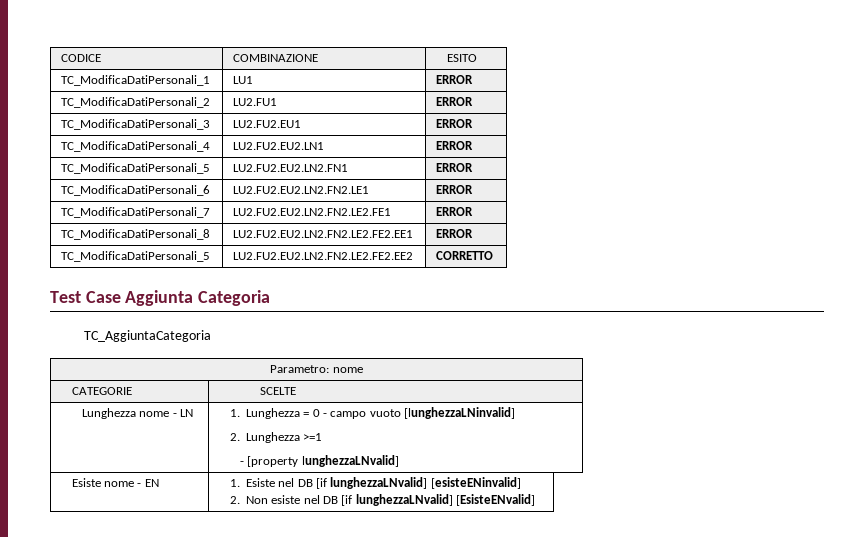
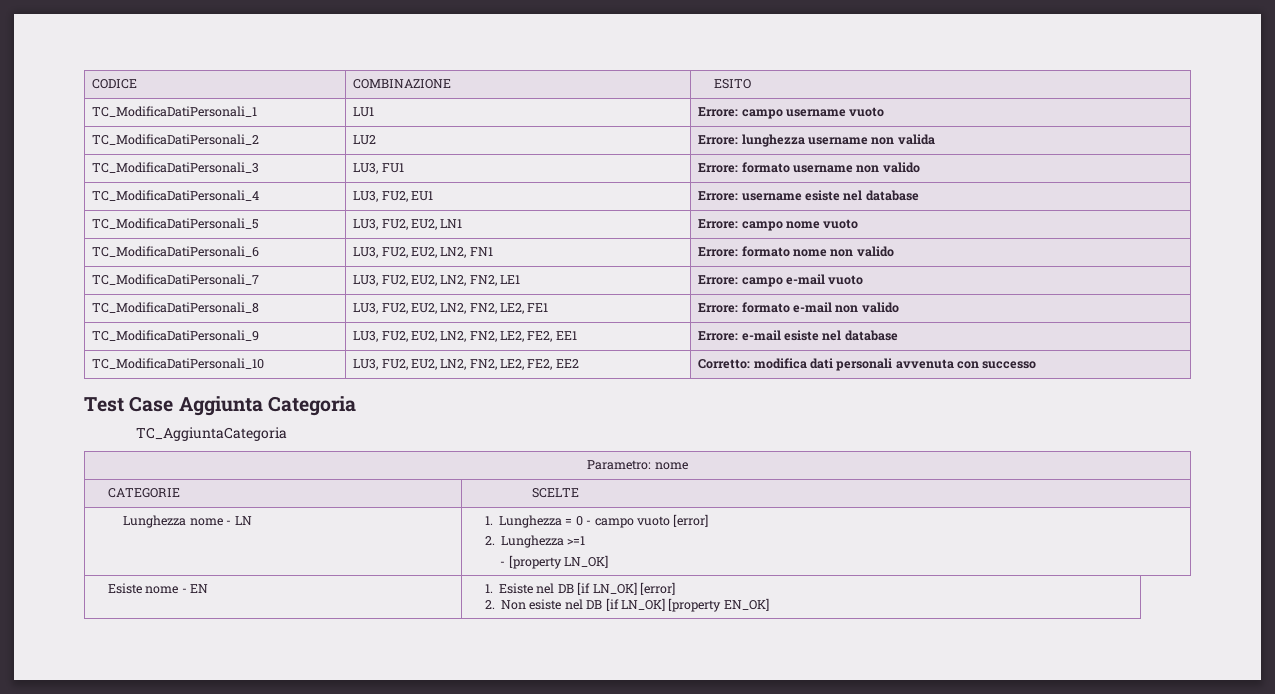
[436,75,474,84] [61,97,211,108] [233,98,278,106] [436,97,474,106] [61,119,211,130] [233,120,302,128] [436,119,474,128] [61,141,211,152] [233,142,325,150] [436,141,474,150] [61,163,211,174] [233,164,349,172] [436,163,474,172] [61,185,211,196] [233,186,370,194] [436,185,474,194] [61,207,211,218] [233,208,392,216] [436,207,474,216] [61,229,211,240] [233,230,414,238] [436,229,474,238] [61,251,211,262] [233,252,414,260] [436,251,494,260] ERROR // TC_ModificaDatiPersonali_2 | LU2.FU1 | ERROR // TC_ModificaDatiPersonali_3 | LU2.FU2.EU1 | ERROR // TC_ModificaDatiPersonali_4 | LU2.FU2.EU2.LN1 | ERROR // TC_ModificaDatiPersonali_5 | LU2.FU2.EU2.LN2.FN1 | ERROR // TC_ModificaDatiPersonali_6 | LU2.FU2.EU2.LN2.FN2.LE1 | ERROR // TC_ModificaDatiPersonali_7 | LU2.FU2.EU2.LN2.FN2.LE2.FE1 | ERROR // TC_ModificaDatiPersonali_8 | LU2.FU2.EU2.LN2.FN2.LE2.FE2.EE1 | ERROR // TC_ModificaDatiPersonali_5 | LU2.FU2.EU2.LN2.FN2.LE2.FE2.EE2 | CORRETTO -> [698,107,885,119] [92,134,260,145] [353,135,377,145] [698,134,935,147] [92,162,260,173] [353,163,404,174] [698,162,920,173] [92,190,260,201] [353,191,433,202] [698,190,919,201] [92,218,260,229] [353,219,463,230] [698,219,859,231] [92,246,260,257] [353,247,493,258] [698,246,894,257] [92,274,260,285] [353,275,521,286] [698,274,864,287] [92,302,260,313] [353,303,549,314] [698,302,899,313] [92,330,260,341] [353,331,577,342] [698,330,898,341] [92,358,265,369] [353,359,579,370] [698,358,1037,371] Errore: campo username vuoto // TC_ModificaDatiPersonali_2 | LU2 | Errore: lunghezza username non valida // TC_ModificaDatiPersonali_3 | LU3, FU1 | Errore: formato username non valido // TC_ModificaDatiPersonali_4 | LU3, FU2, EU1 | Errore: username esiste nel database // TC_ModificaDatiPersonali_5 | LU3, FU2, EU2, LN1 | Errore: campo nome vuoto // TC_ModificaDatiPersonali_6 | LU3, FU2, EU2, LN2, FN1 | Errore: formato nome non valido // TC_ModificaDatiPersonali_7 | LU3, FU2, EU2, LN2, FN2, LE1 | Errore: campo e-mail vuoto // TC_ModificaDatiPersonali_8 | LU3, FU2, EU2, LN2, FN2, LE2, FE1 | Errore: formato e-mail non valido // TC_ModificaDatiPersonali_9 | LU3, FU2, EU2, LN2, FN2, LE2, FE2, EE1 | Errore: e-mail esiste nel database // TC_ModificaDatiPersonali_10 | LU3, FU2, EU2, LN2, FN2, LE2, FE2, EE2 | Corretto: modifica dati personali avvenuta con successo
[403,407,515,419] [lunghezzaLNinvalid] -> [673,514,709,527] [error]
[301,455,399,467] lunghezzaLNvalid] -> [564,555,609,568] LN_OK]
[330,477,521,489] lunghezzaLNvalid] [esisteENinvalid] -> [592,582,675,595] LN_OK] [error]
[355,494,535,506] lunghezzaLNvalid] [EsisteENvalid] -> [620,598,769,612] LN_OK] [property EN_OK]

